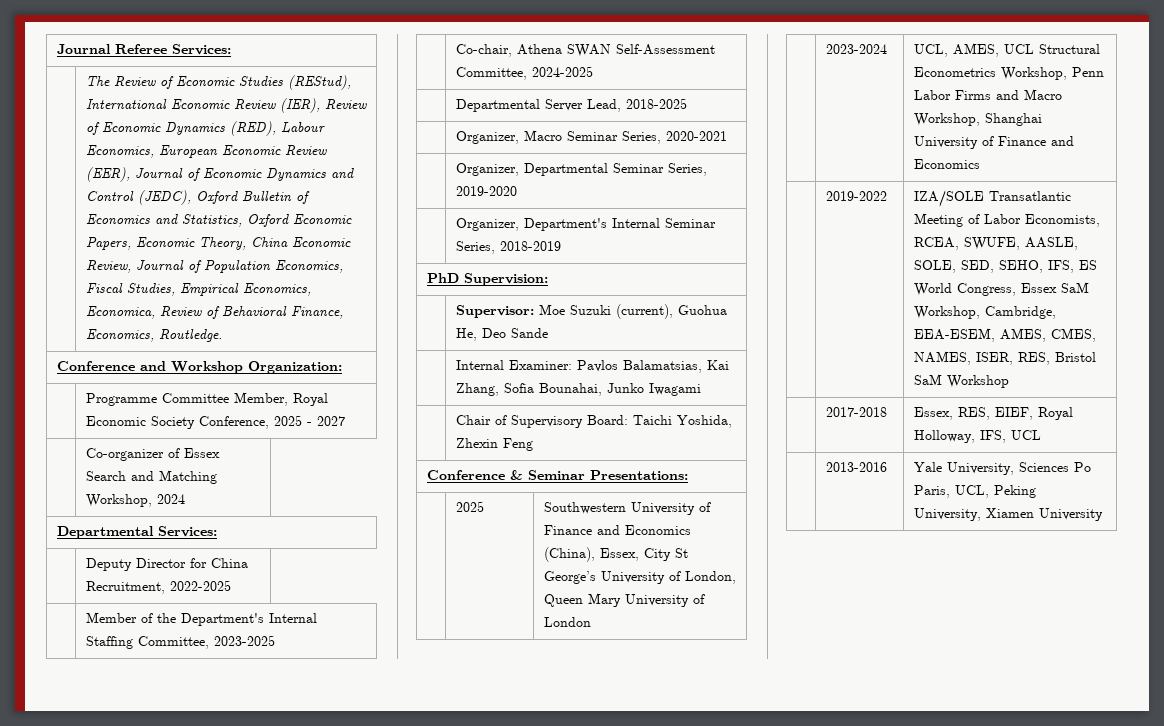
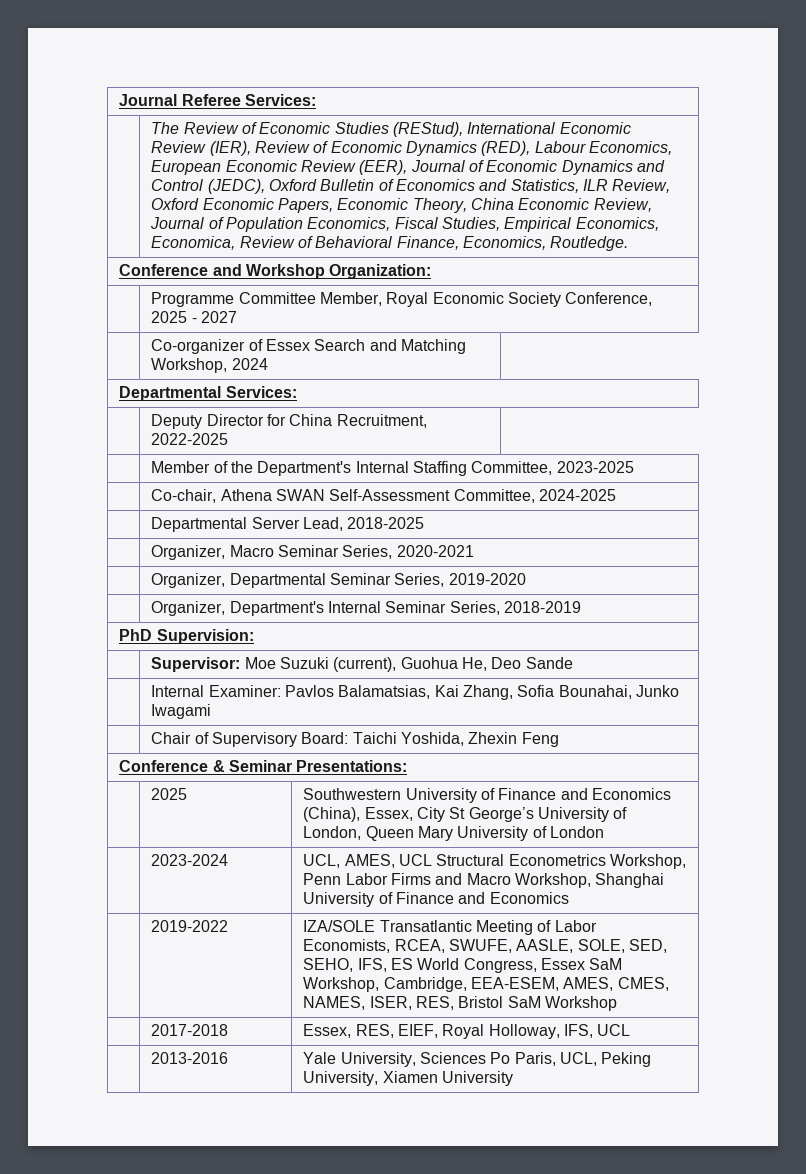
(242, 220) none -> [582,179,671,193] ILR Review,

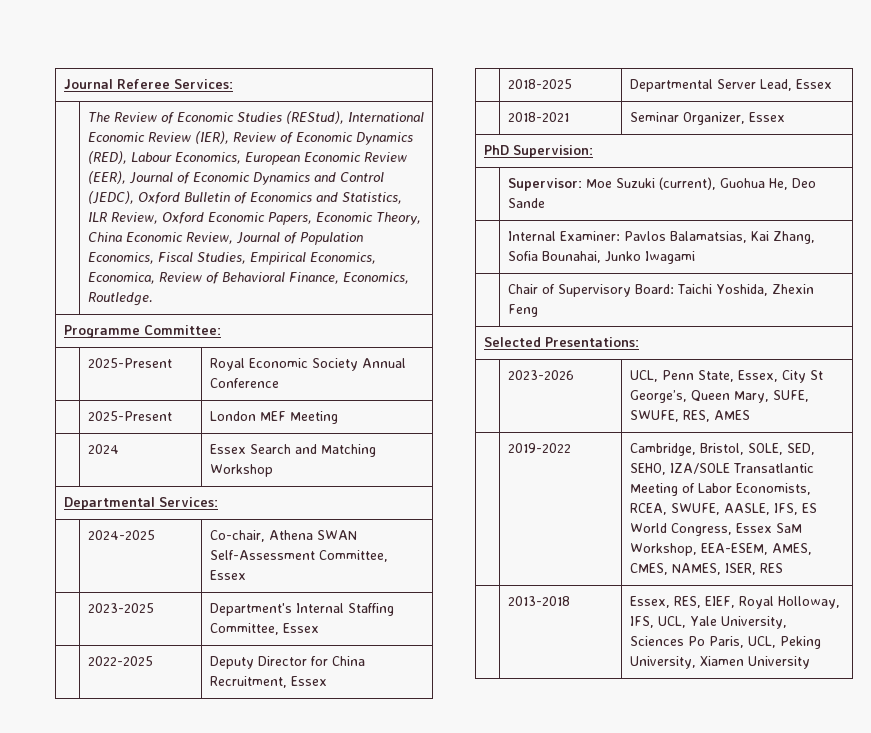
[119,264,432,279] [151,292,653,307] [151,311,237,323] [151,339,263,354] Conference and Workshop Organization: // | Programme Committee Member, Royal Economic Society Conference, 2025 - 2027 // | Co-organizer of -> [63,325,221,338] [87,358,172,368] [209,358,406,371] [209,378,279,388] [87,411,172,421] [209,411,338,424] [87,444,119,454] Programme Committee: // | 2025-Present | Royal Economic Society Annual Conference // | 2025-Present | London MEF Meeting // | 2024 |
[151,358,268,373] Workshop, 2024 -> [209,464,273,477] Workshop
(297, 392) none -> [87,530,155,540] [209,530,357,542] [209,550,388,562] [209,570,246,580] [87,603,154,613] [209,603,394,616] [209,623,319,635] [87,656,153,666] | 2024-2025 | Co-chair, Athena SWAN Self-Assessment Committee, Essex // | 2023-2025 | Department's Internal Staffing Committee, Essex // | 2022-2025
[151,433,229,445] [151,461,634,476] [151,489,616,503] [151,517,425,532] [151,545,474,560] [151,573,526,588] [151,601,581,616] 2022-2025 // | Member of the Department's Internal Staffing Committee, 2023-2025 // | Co-chair, Athena SWAN Self-Assessment Committee, 2024-2025 // | Departmental Server Lead, 2018-2025 // | Organizer, Macro Seminar Series, 2020-2021 // | Organizer, Departmental Seminar Series, 2019-2020 // | Organizer, Department's Internal Seminar Series, 2018-2019 -> [290,676,327,686] [507,79,572,89] [629,79,832,92] [507,112,569,122] [629,112,785,125] Essex // | 2018-2025 | Departmental Server Lead, Essex // | 2018-2021 | Seminar Organizer, Essex
[119,760,408,772] [151,788,188,800] [303,788,671,803] [303,807,628,822] [303,826,604,841] [151,854,229,866] [303,854,686,869] [303,873,665,888] [303,892,569,907] [151,920,229,932] Conference & Seminar Presentations: // | 2025 | Southwestern University of Finance and Economics (China), Essex, City St George’s University of London, Queen Mary University of London // | 2023-2024 | UCL, AMES, UCL Structural Econometrics Workshop, Penn Labor Firms and Macro Workshop, Shanghai University of Finance and Economics // | 2019-2022 | -> [483,337,639,347] [507,370,574,380] [629,370,823,383] [629,390,809,403] [629,410,750,422] [507,443,571,453] [629,443,815,456] [629,463,666,475] Selected Presentations: // | 2023-2026 | UCL, Penn State, Essex, City St George’s, Queen Mary, SUFE, SWUFE, RES, AMES // | 2019-2022 | Cambridge, Bristol, SOLE, SED, SEHO,
[577,939,667,953] [303,958,354,972] SOLE, SED, SEHO, -> (770, 509) none
[383,977,467,992] Cambridge, -> (697, 549) none
[415,996,617,1011] [151,1024,229,1036] RES, Bristol SaM Workshop // | 2017-2018 -> [759,563,783,573] [507,596,570,606] RES // | 2013-2018
[597,1024,631,1036] [151,1052,229,1064] UCL // | 2013-2016 | -> [657,616,686,628] UCL,

